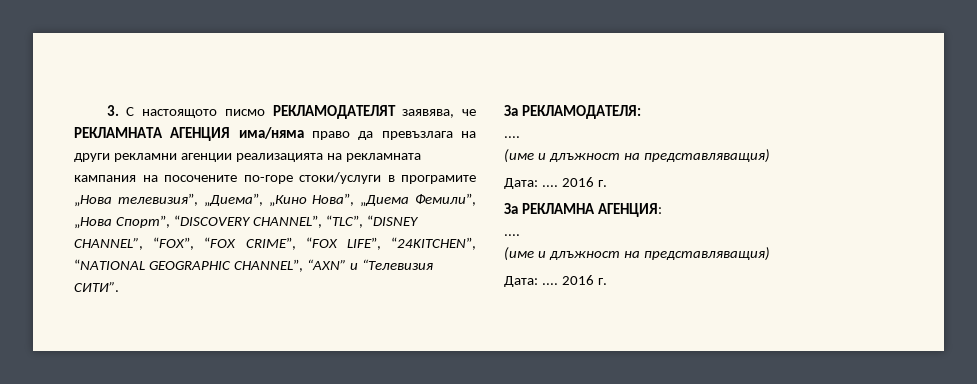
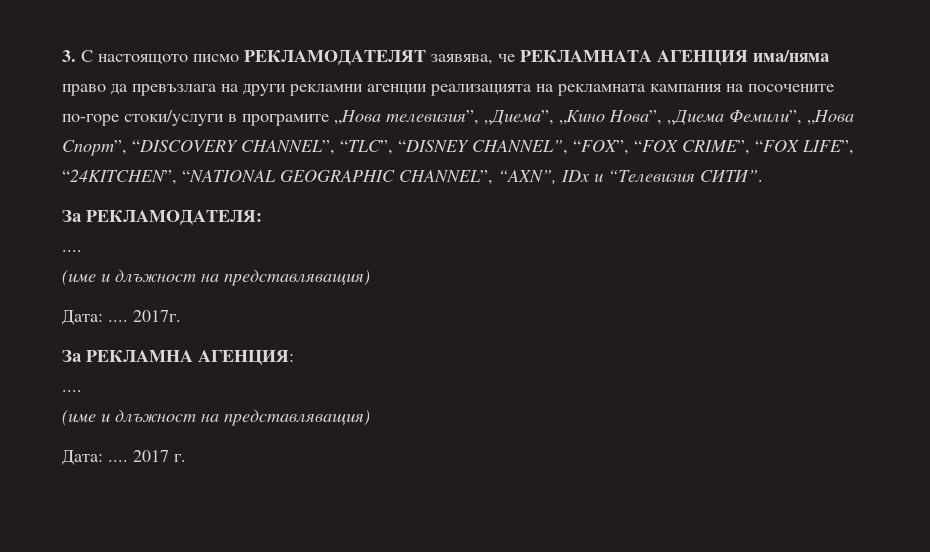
[306,259,346,270] “AXN” -> [498,170,590,185] “AXN”, IDx
[561,177,607,187] 2016 г. -> [133,310,181,322] 2017г.
[561,275,594,285] 2016 -> [133,450,169,462] 2017

